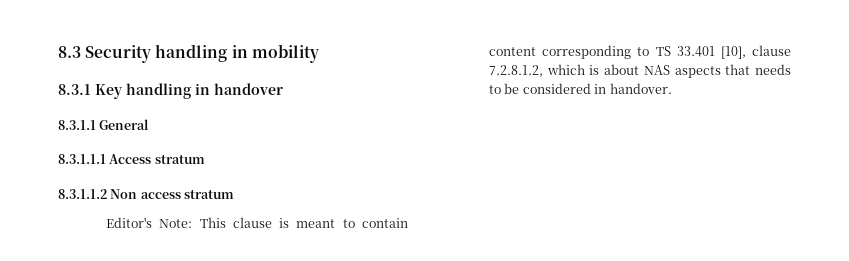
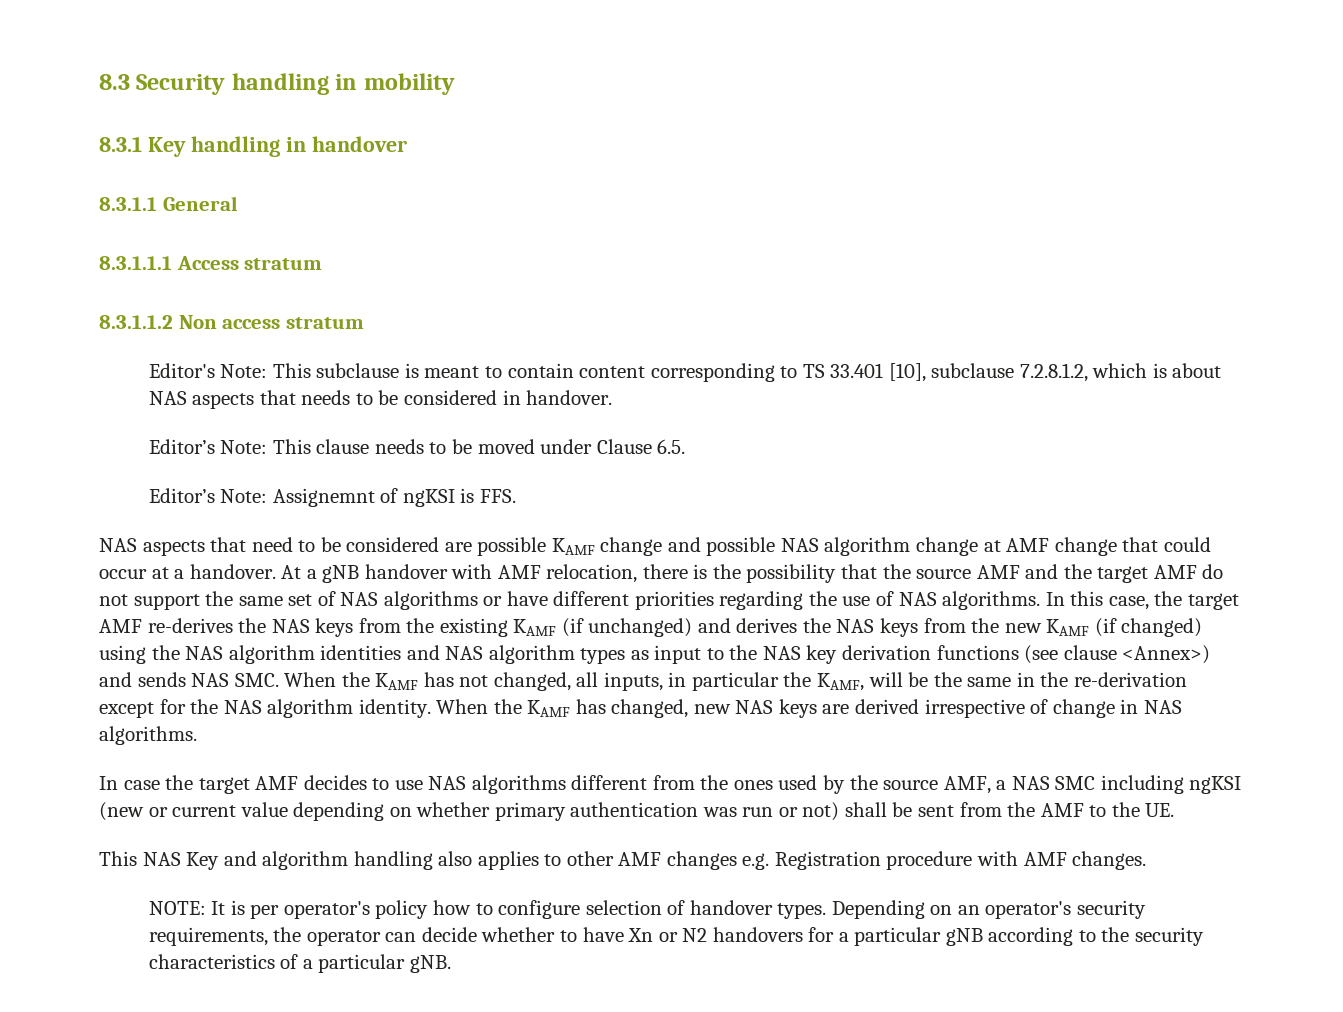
[232,217,272,228] clause -> [316,363,400,378] subclause
[752,45,791,56] clause -> [931,363,1015,378] subclause
(672, 88) none -> [148,439,686,454] [148,488,517,507] [99,537,1211,556] [99,564,1224,583] [99,591,1239,610] [99,618,1203,637] [99,645,1211,664] [99,672,1187,691] [99,699,1182,718] [99,726,197,745] [99,775,1242,794] [99,802,1175,821] [99,851,1147,870] [148,900,1146,919] [148,927,1204,946] [148,954,451,973] // Editor’s Note: This clause needs to be moved under Clause 6.5. // Editor’s Note: Assignemnt of ngKSI is FFS. // NAS aspects that need to be considered are possible KAMF change and possible NAS algorithm change at AMF change that could occur at a handover. At a gNB handover with AMF relocation, there is the possibility that the source AMF and the target AMF do not support the same set of NAS algorithms or have different priorities regarding the use of NAS algorithms. In this case, the target AMF re-derives the NAS keys from the existing KAMF (if unchanged) and derives the NAS keys from the new KAMF (if changed) using the NAS algorithm identities and NAS algorithm types as input to the NAS key derivation functions (see clause <Annex>) and sends NAS SMC. When the KAMF has not changed, all inputs, in particular the KAMF, will be the same in the re-derivation except for the NAS algorithm identity. When the KAMF has changed, new NAS keys are derived irrespective of change in NAS algorithms. // In case the target AMF decides to use NAS algorithms different from the ones used by the source AMF, a NAS SMC including ngKSI (new or current value depending on whether primary authentication was run or not) shall be sent from the AMF to the UE. // This NAS Key and algorithm handling also applies to other AMF changes e.g. Registration procedure with AMF changes. // NOTE: It is per operator's policy how to configure selection of handover types. Depending on an operator's security requirements, the operator can decide whether to have Xn or N2 handovers for a particular gNB according to the security characteristics of a particular gNB.

